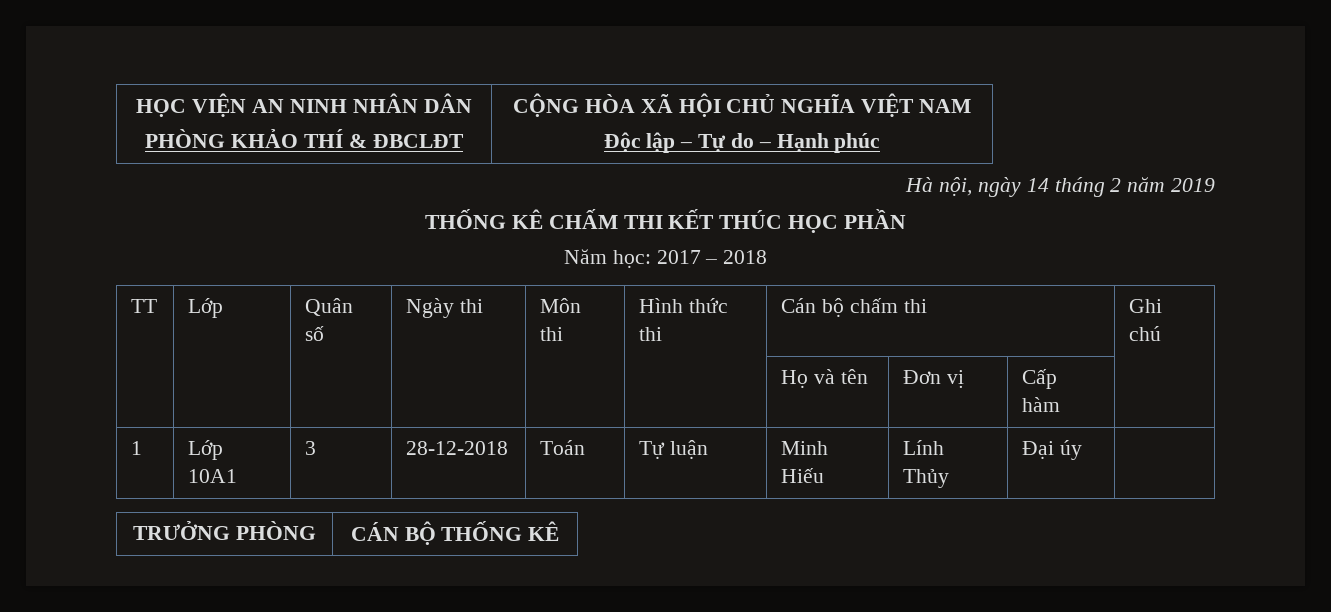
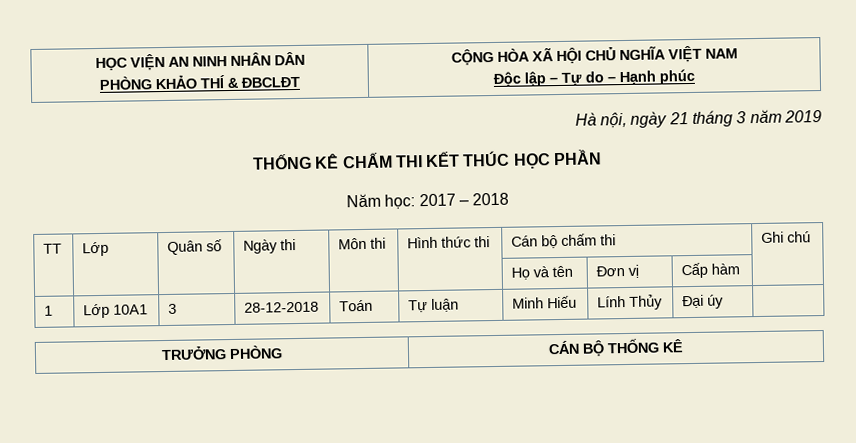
[1026,177,1122,197] 14 tháng 2 -> [668,110,747,127] 21 tháng 3

